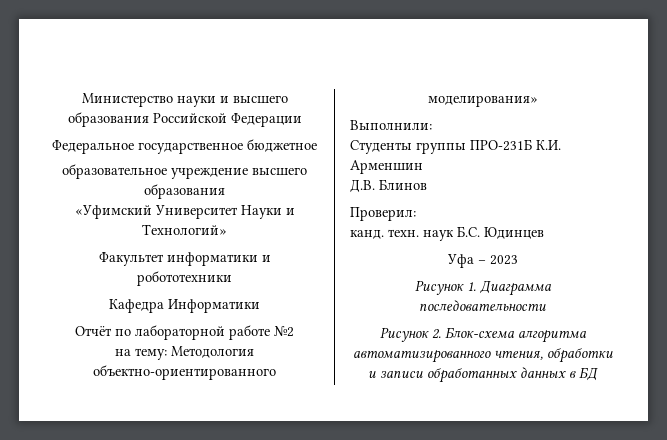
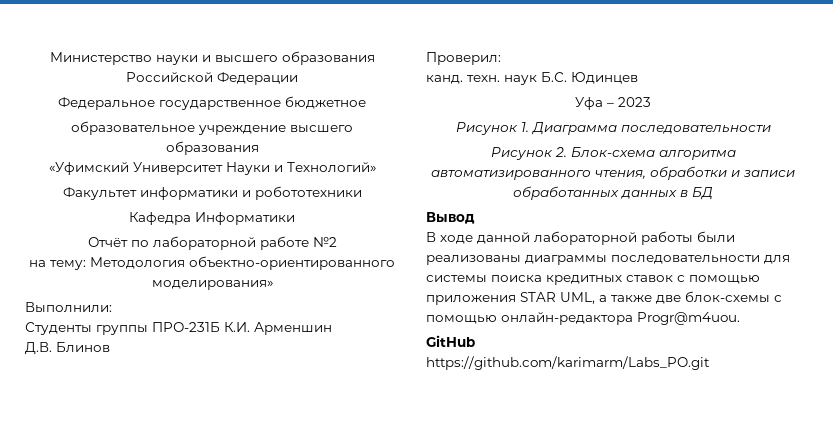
(598, 374) none -> [426,212,475,224] [426,231,735,245] [426,255,790,265] [426,275,760,285] [426,291,782,305] [426,312,740,325] [426,335,475,347] [426,356,710,370] // Вывод // В ходе данной лабораторной работы были реализованы диаграммы последовательности для системы поиска кредитных ставок с помощью приложения STAR UML, а также две блок-схемы с помощью онлайн-редактора Progr@m4uou. // GitHub // https://github.com/karimarm/Labs_PO.git

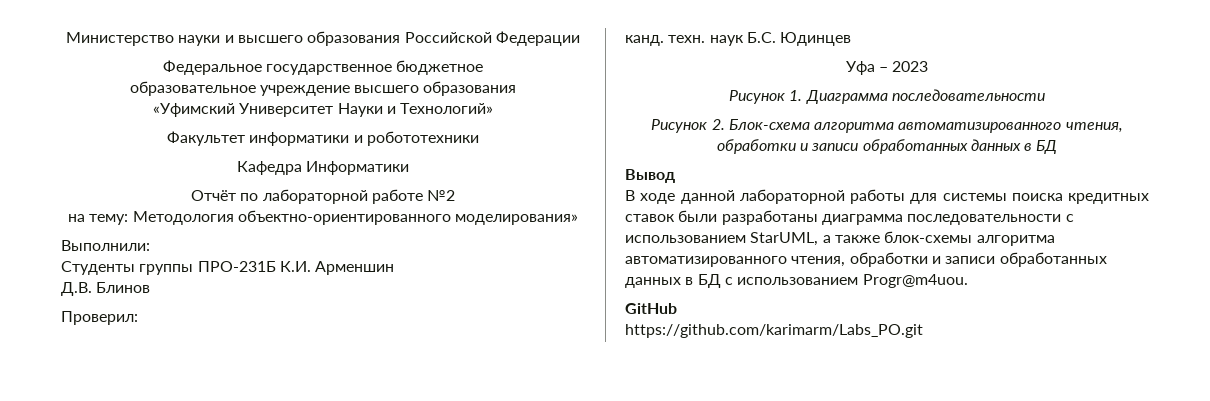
[697,231,735,243] [426,255,760,265] были реализованы диаграммы последовательности -> (905, 196) none
[677,275,760,284] [426,291,782,305] [426,312,633,325] с помощью приложения STAR UML, а также две блок-схемы с помощью онлайн-редактора -> [678,210,1074,225] [625,231,1055,246] [625,252,1107,267] [625,274,859,288] были разработаны диаграмма последовательности с использованием StarUML, а также блок-схемы алгоритма автоматизированного чтения, обработки и записи обработанных данных в БД с использованием

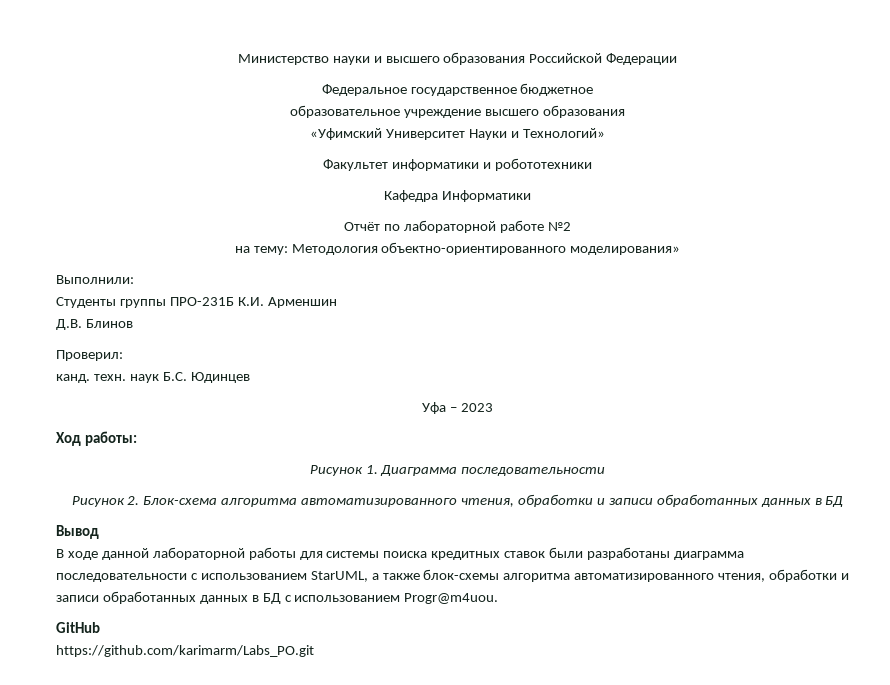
(929, 66) none -> [56,431,137,446] // Ход работы:

